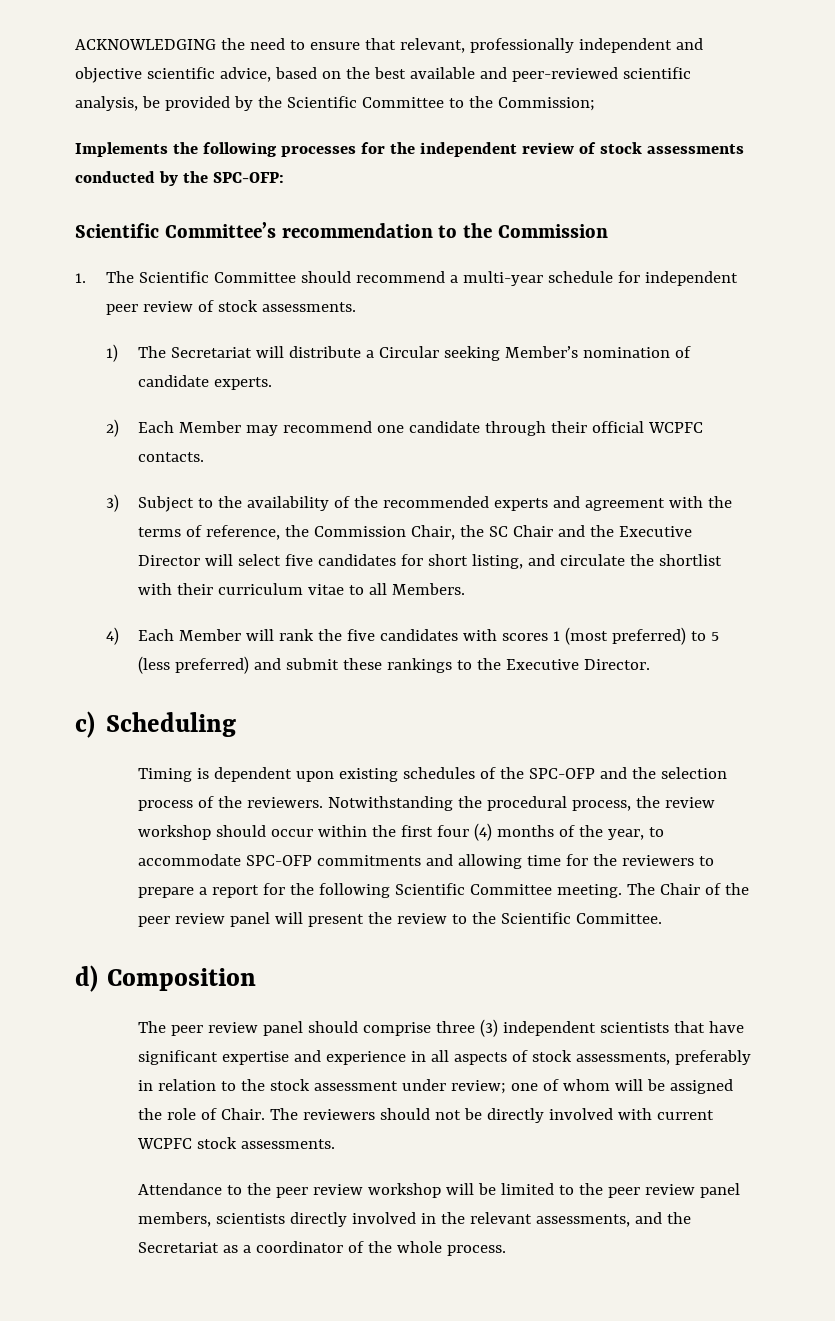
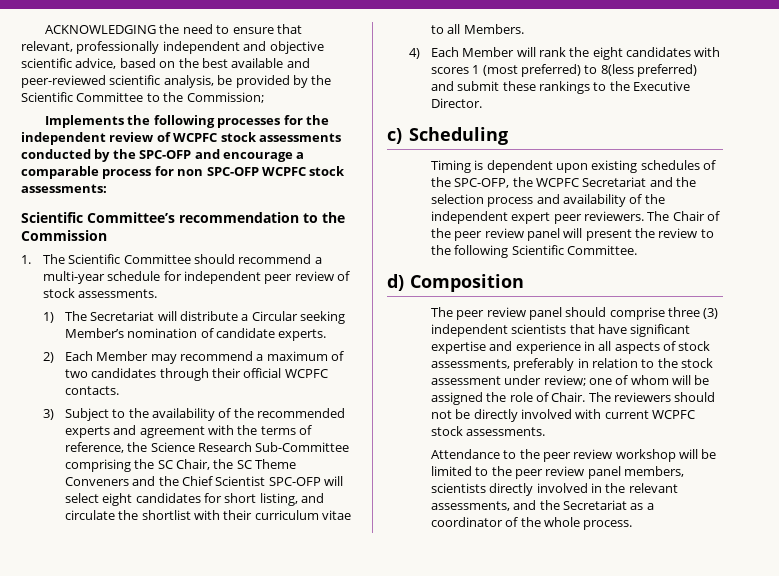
(596, 148) none -> [173,133,218,142] WCPFC
[212,172,284,183] SPC-OFP: -> [139,149,305,162] [21,166,346,179] [21,184,107,193] SPC-OFP and encourage a comparable process for non SPC-OFP WCPFC stock assessments:
[376,421,480,433] one candidate -> [256,351,345,361] [64,368,157,378] a maximum of two candidates
[313,525,692,540] [137,555,200,566] Commission Chair, the SC Chair and the Executive Director -> [150,442,350,452] [64,459,297,472] [64,476,321,486] Science Research Sub-Committee comprising the SC Chair, the SC Theme Conveners and the Chief Scientist SPC-OFP
[284,554,313,566] five -> [102,493,133,506] eight
[346,629,375,641] five -> [592,47,623,60] eight
[710,632,719,641] [137,656,170,674] 5 (less -> [600,64,634,76] 8(less
[528,767,727,779] [137,796,715,811] [137,823,664,841] [137,854,714,869] [137,883,622,898] SPC-OFP and the selection process of the reviewers. Notwithstanding the procedural process, the review workshop should occur within the first four (4) months of the year, to accommodate SPC-OFP commitments and allowing time for the reviewers to prepare a report for the following Scientific Committee meeting. -> [454,177,697,188] [430,194,665,207] [430,211,644,224] SPC-OFP, the WCPFC Secretariat and the selection process and availability of the independent expert peer reviewers.
(496, 918) none -> [454,245,509,258] following

